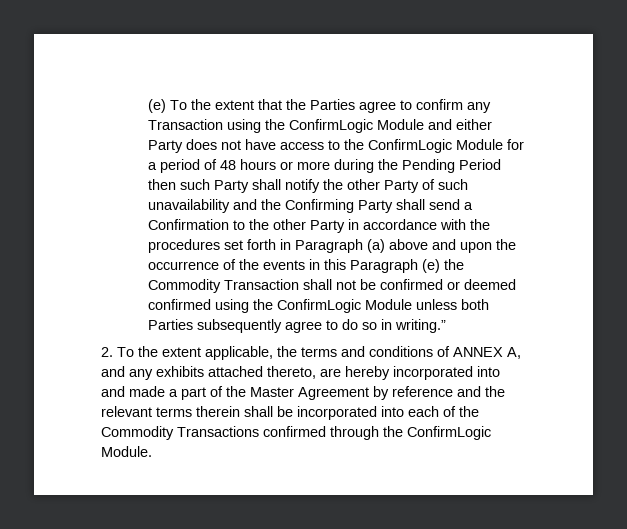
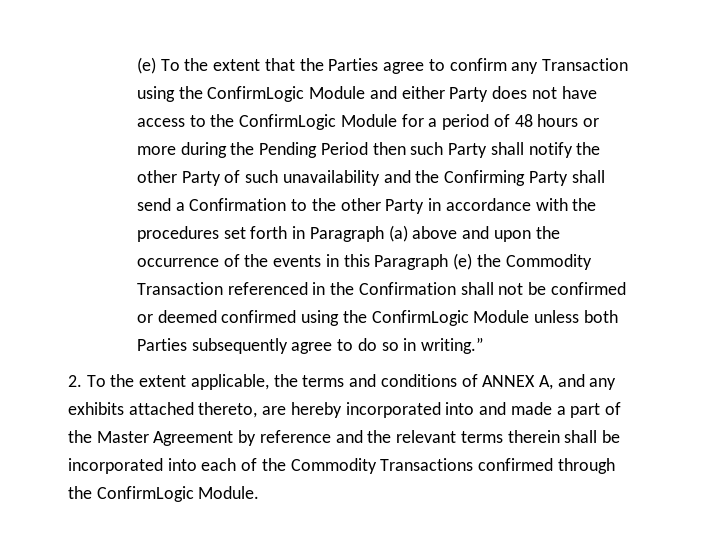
(300, 284) none -> [227,282,456,295] referenced in the Confirmation

